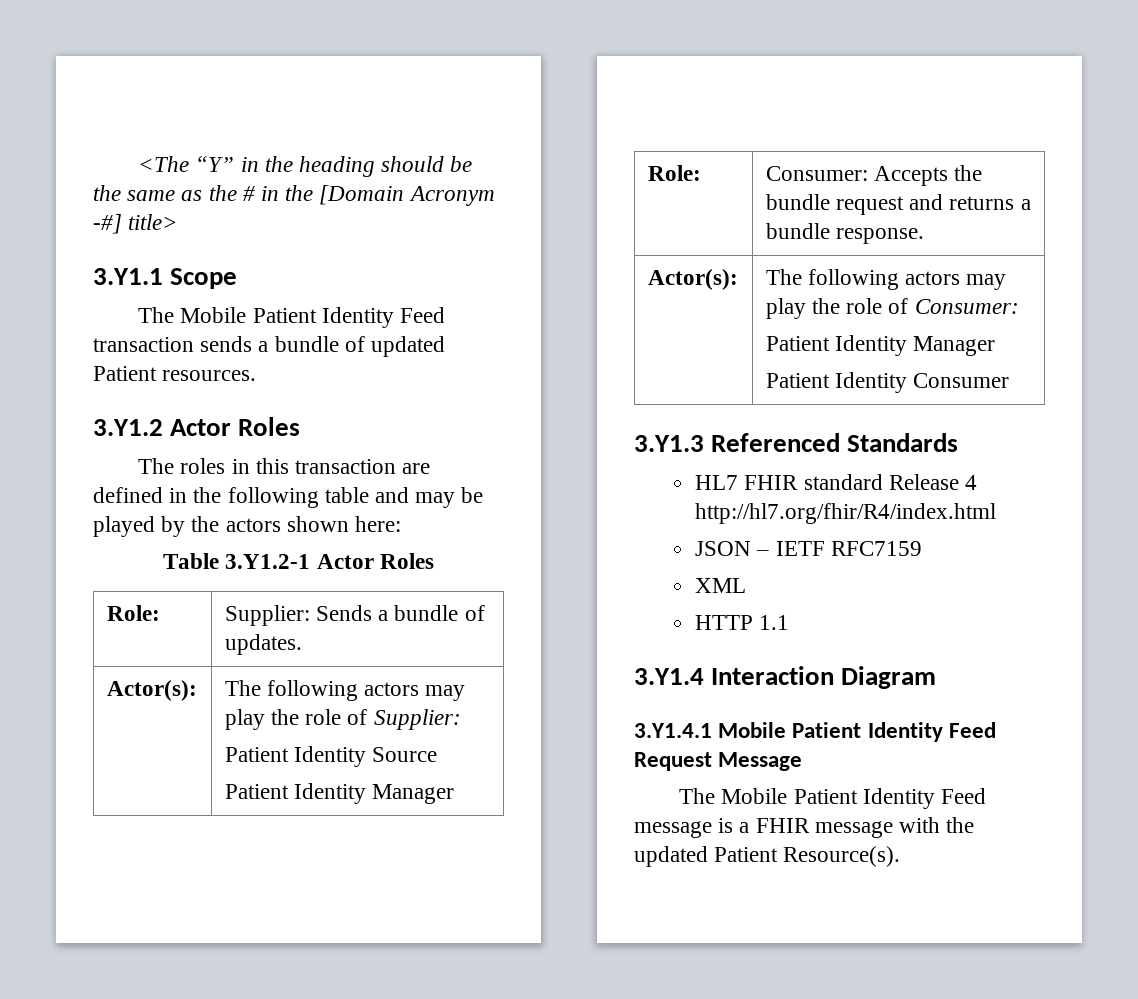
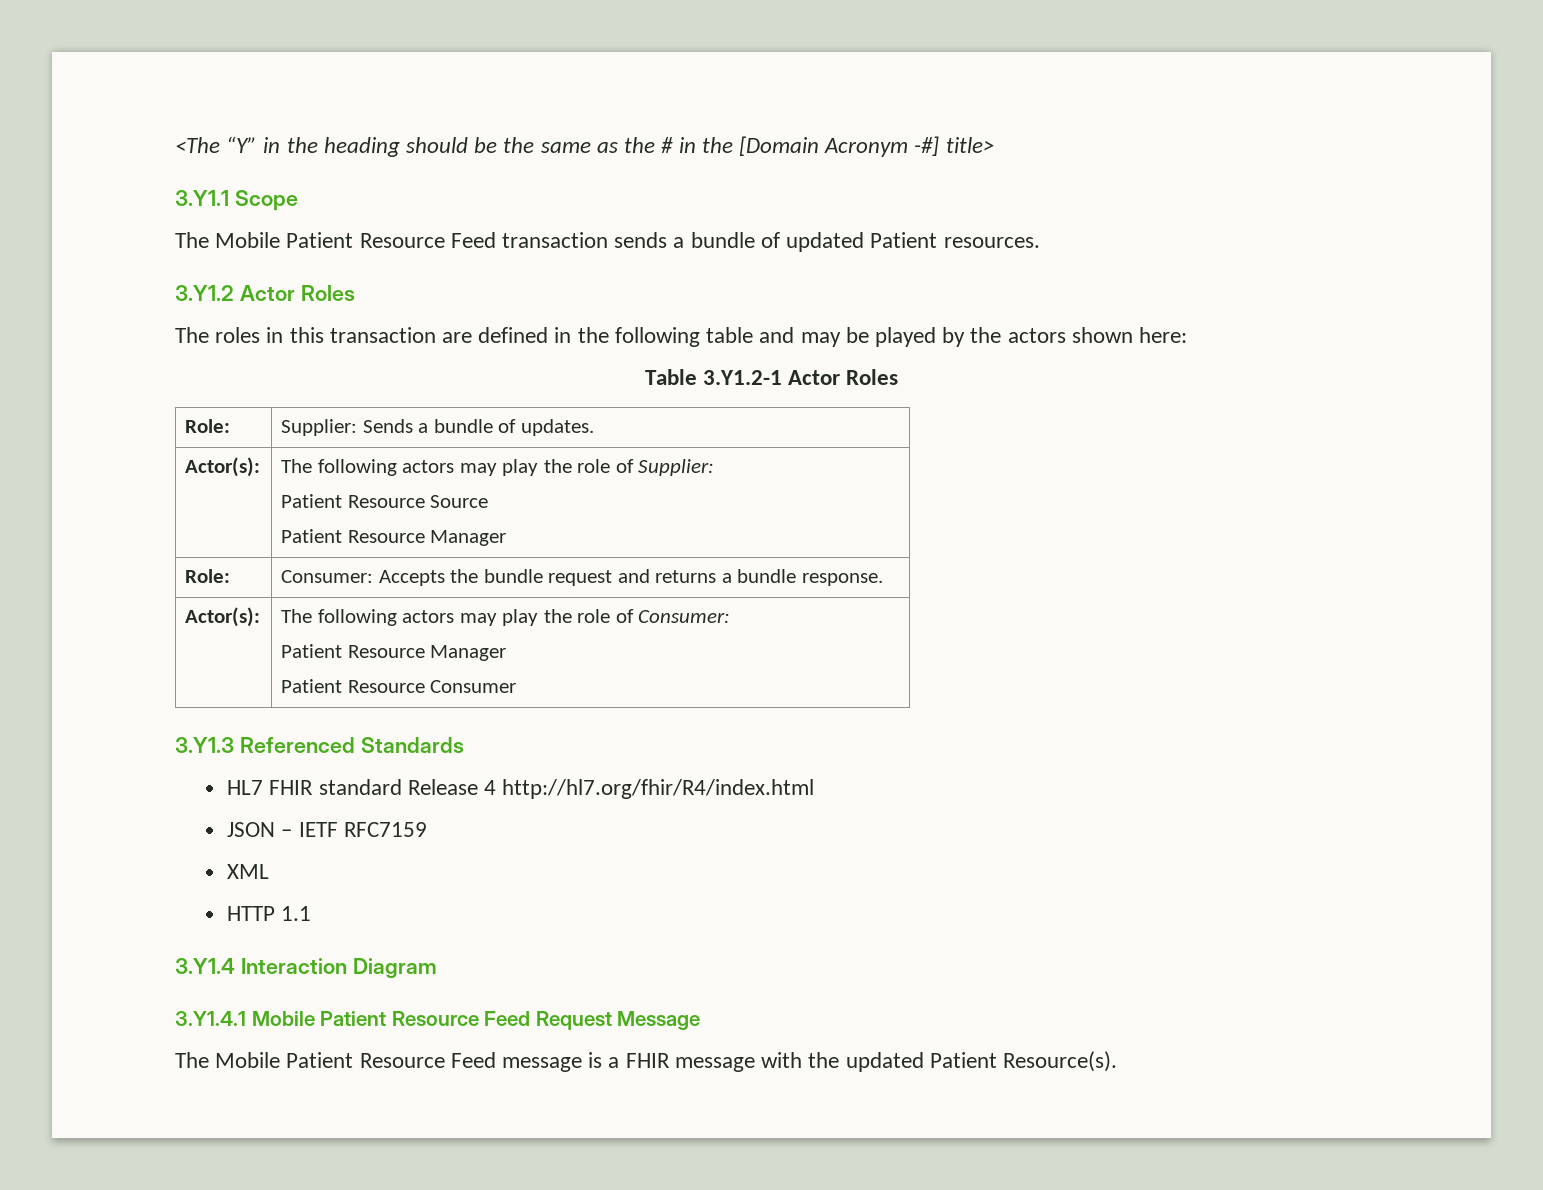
[321,307,394,328] Identity -> [359,233,445,248] Resource
[293,746,366,767] Identity -> [347,495,425,508] Resource
[293,783,366,804] Identity -> [347,530,425,543] Resource
[834,335,907,356] Identity -> [347,645,425,658] Resource
[834,372,907,393] Identity -> [347,680,425,693] Resource
[867,722,943,742] Identity -> [391,1011,479,1026] Resource
[862,788,935,809] Identity -> [359,1053,445,1068] Resource

